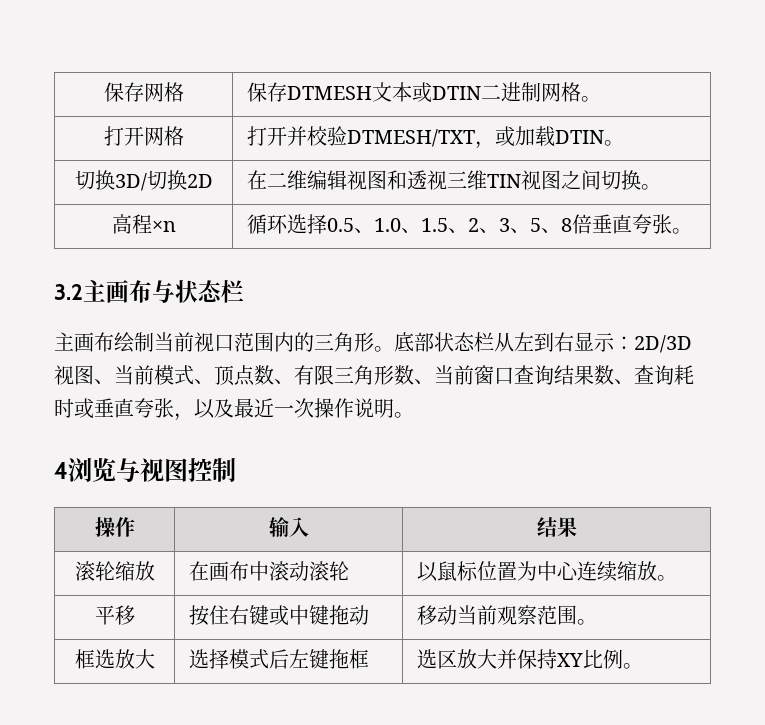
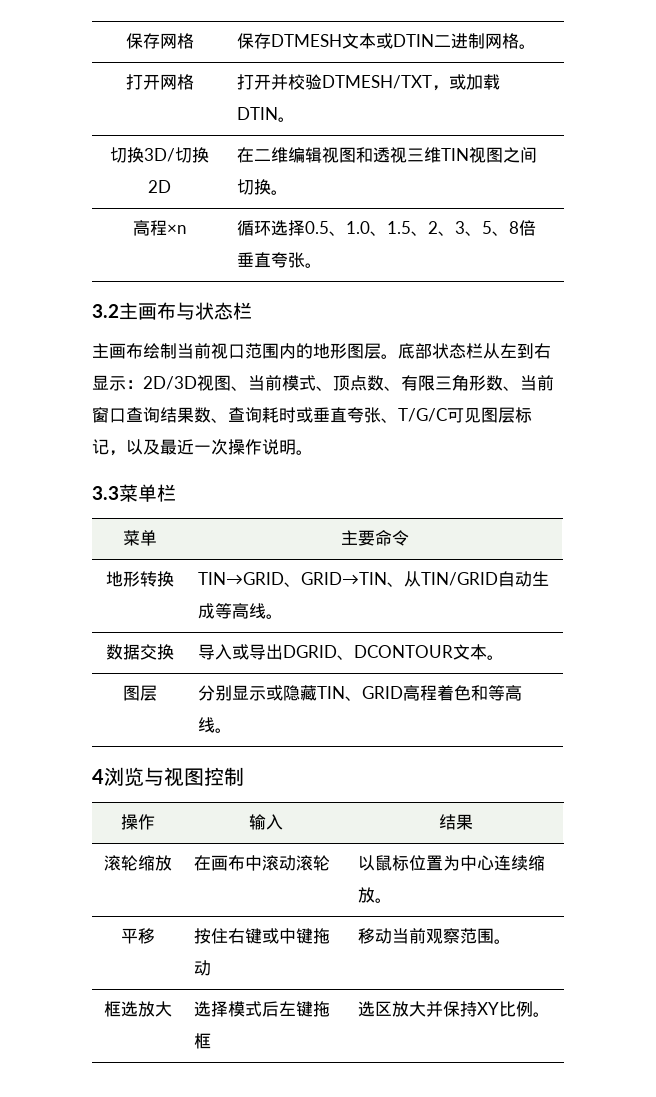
[314,332,374,352] 三角形 -> [313,343,381,359] 地形图层
(174, 408) none -> [381,407,532,423] [92,439,109,455] 、T/G/C可见图层标记
(414, 415) none -> [92,484,176,502] [123,530,157,546] [341,530,409,546] [106,571,174,587] [198,571,550,587] [198,603,284,619] [106,644,174,660] [198,644,505,660] [123,685,157,701] [198,685,523,701] [198,717,233,733] // 3.3菜单栏 // 菜单 | 主要命令 // 地形转换 | TIN→GRID、GRID→TIN、从TIN/GRID自动生成等高线。 // 数据交换 | 导入或导出DGRID、DCONTOUR文本。 // 图层 | 分别显示或隐藏TIN、GRID高程着色和等高线。

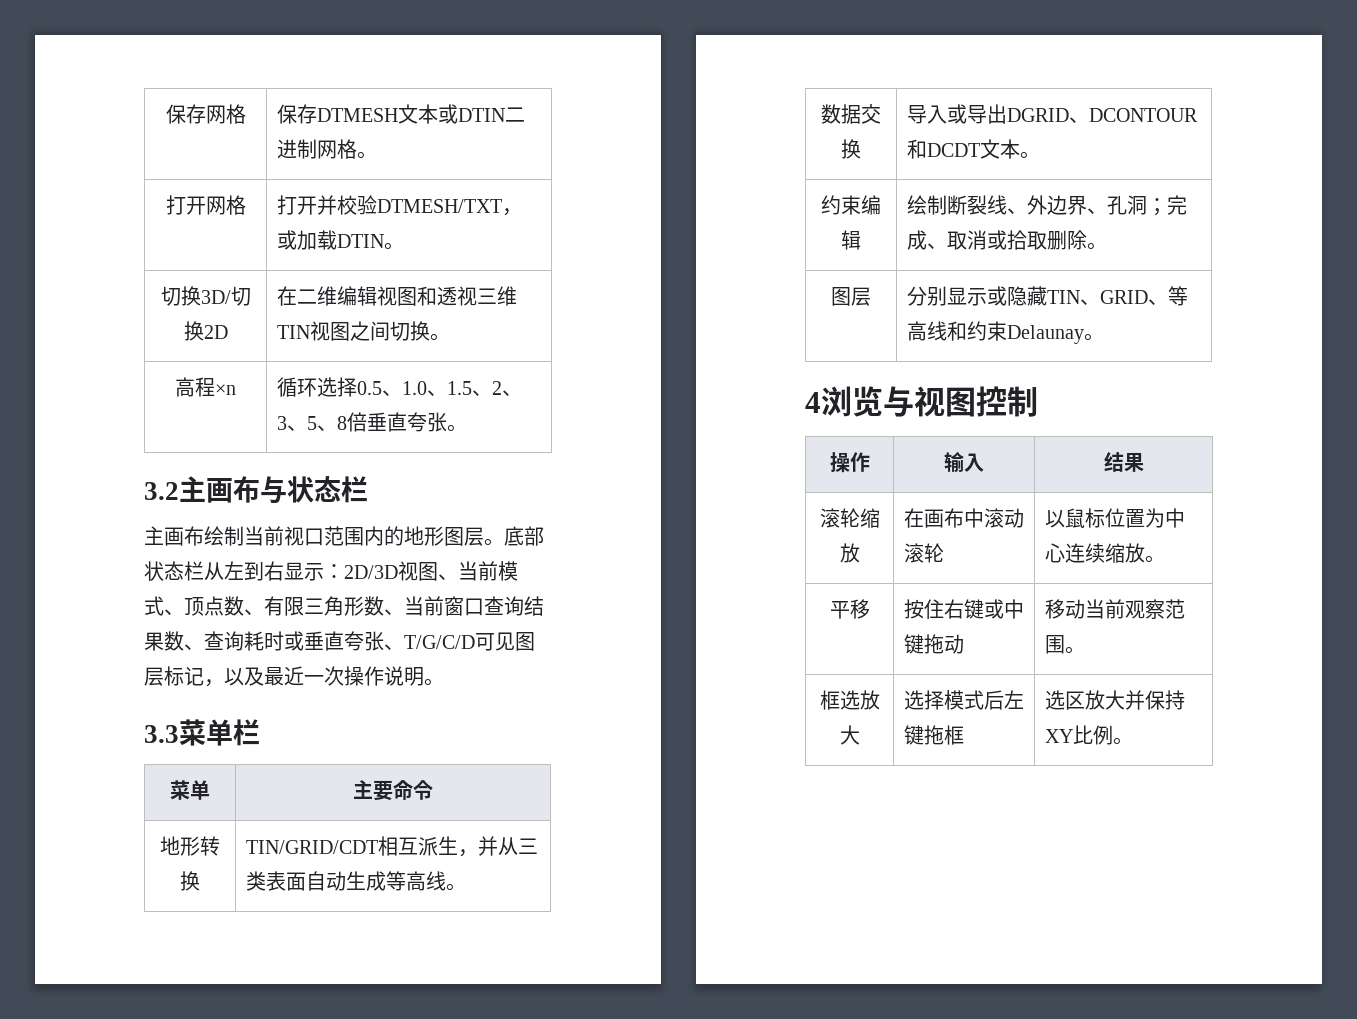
[398,408,447,422] T/G/C -> [404,635,475,649] T/G/C/D
[198,571,499,587] TIN→GRID、GRID→TIN、从TIN/GRID -> [245,836,538,857] [245,871,306,891] TIN/GRID/CDT相互派生，并从三类表面
(454, 651) none -> [906,139,980,159] 和DCDT
(505, 657) none -> [821,195,881,215] [841,230,861,250] [906,195,1187,216] [906,230,1107,250] // 约束编辑 | 绘制断裂线、外边界、孔洞；完成、取消或拾取删除。
[403,685,523,701] [198,717,216,733] 高程着色和等高线 -> [1147,286,1188,306] [906,321,1084,344] 、等高线和约束Delaunay

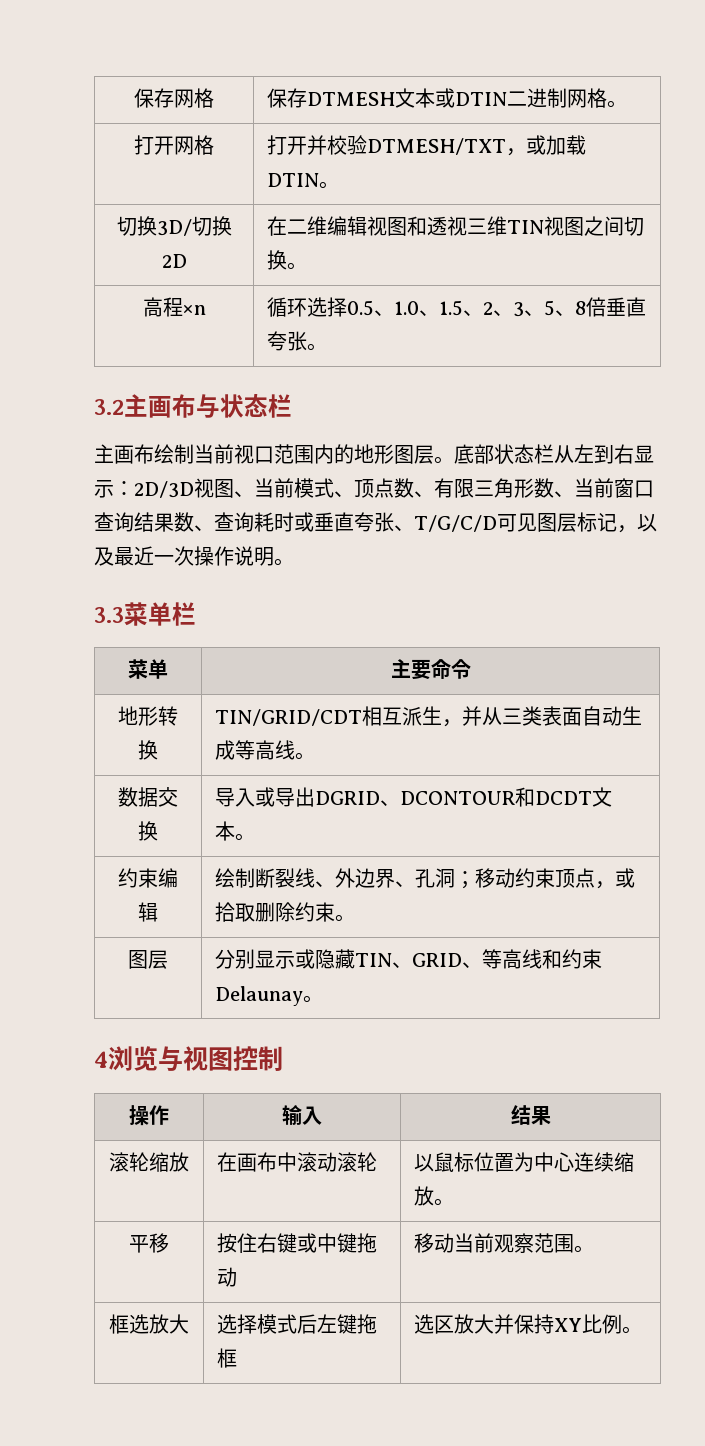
[1166,195,1187,215] [906,230,987,250] 完成、取消 -> [475,868,616,889] 移动约束顶点，
(1087, 240) none -> [295,902,336,922] 约束

